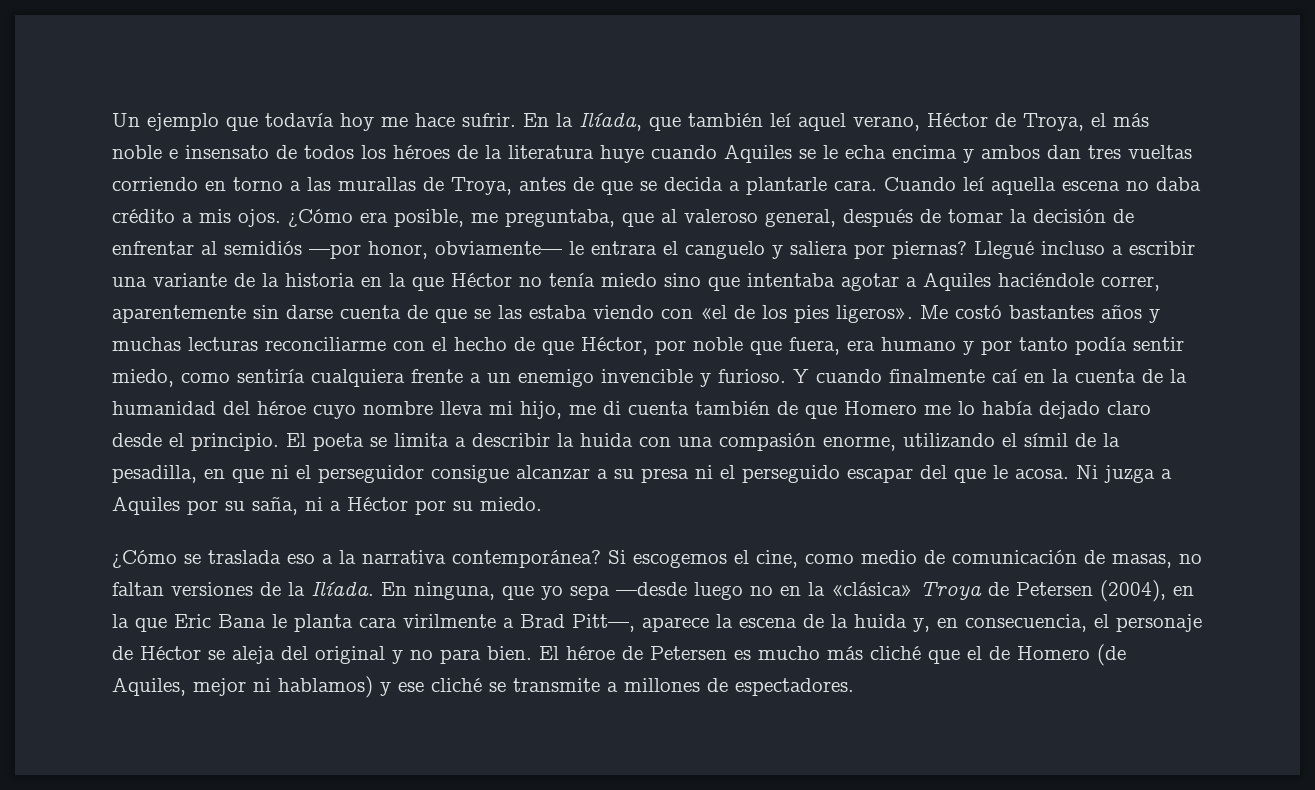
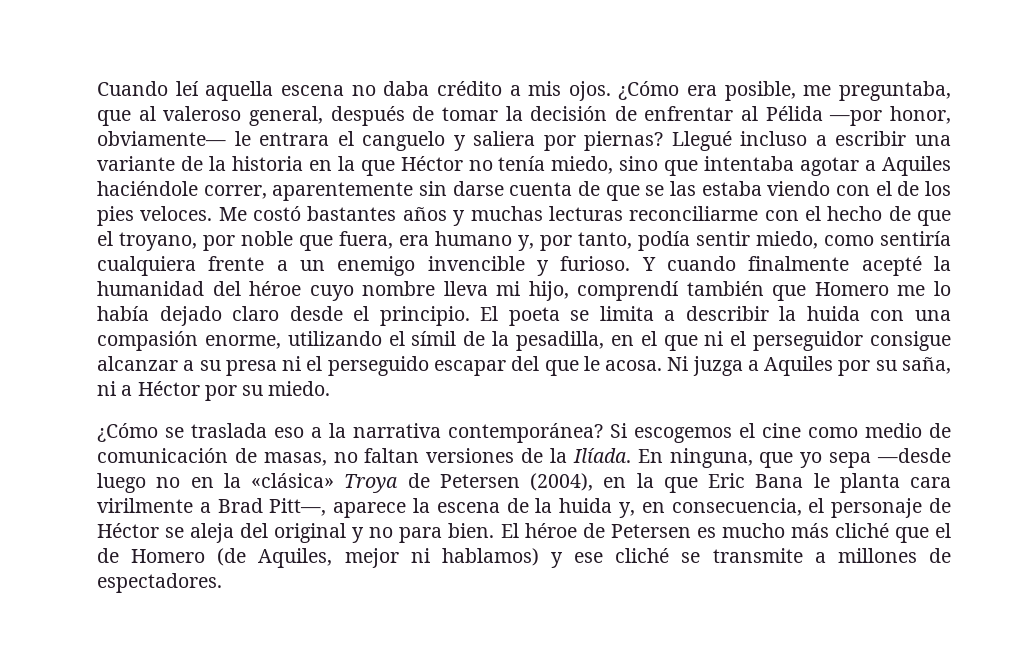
[112,112,1149,131] [112,144,1192,163] [112,177,877,195] Un ejemplo que todavía hoy me hace sufrir. En la Ilíada, que también leí aquel verano, Héctor de Troya, el más noble e insensato de todos los héroes de la literatura huye cuando Aquiles se le echa encima y ambos dan tres vueltas corriendo en torno a las murallas de Troya, antes de que se decida a plantarle cara. -> (97, 88) none
[224,241,302,255] semidiós -> [765,106,823,121] Pélida
[601,273,657,287] miedo -> [551,156,614,174] miedo,
[700,305,727,319] «el -> [875,181,892,196] el
[836,305,913,323] ligeros». -> [140,206,213,221] veloces.
[581,337,648,355] Héctor, -> [97,231,197,251] el troyano,
[963,337,1068,355] y por tanto -> [518,232,632,251] y, por tanto,
[992,369,1163,383] caí en la cuenta de -> [861,256,922,276] acepté
[569,401,798,415] me di cuenta también de -> [577,281,764,301] comprendí también
(225, 474) none -> [640,331,657,346] el
[756,550,798,568] cine, -> [762,423,801,438] cine

